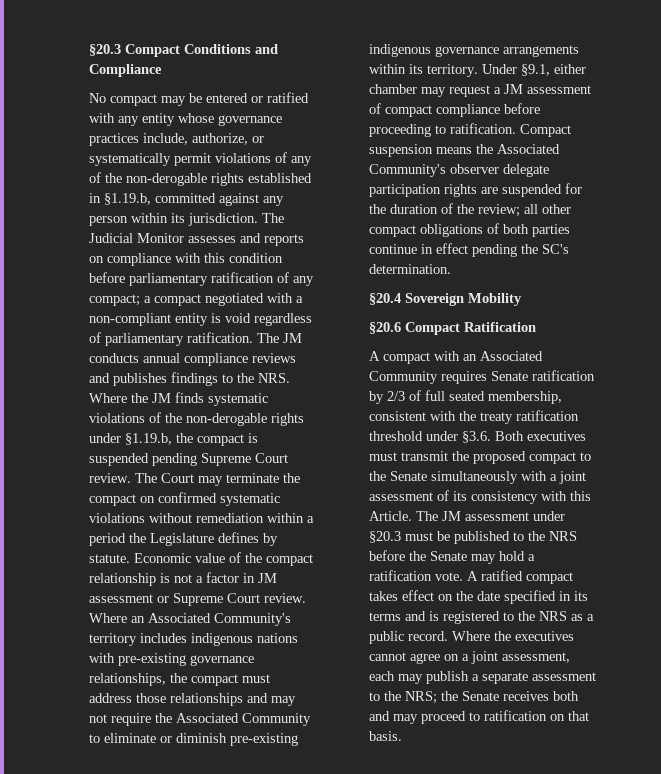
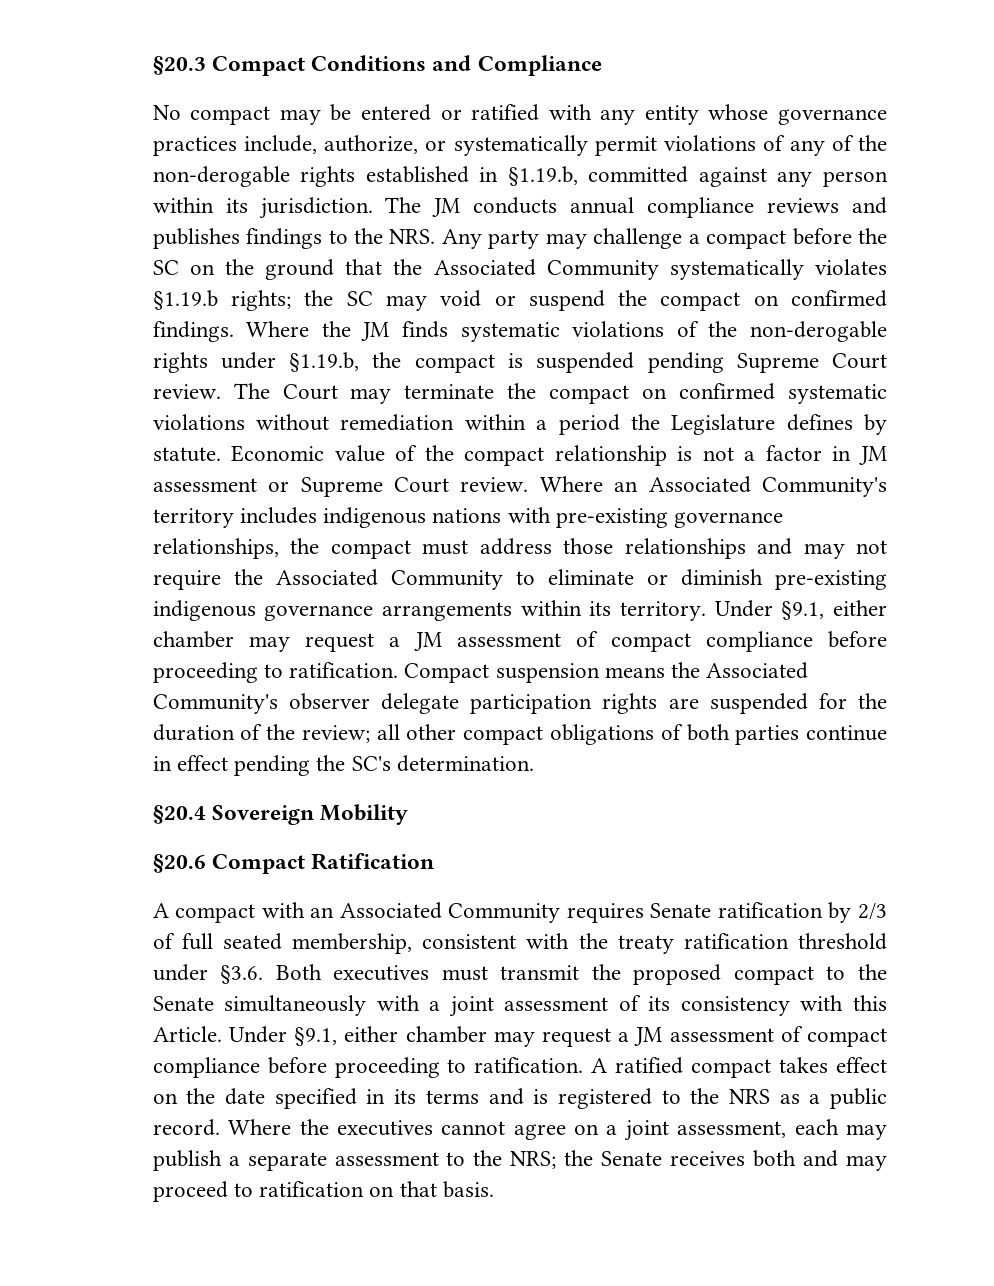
[88,233,304,246] [88,253,283,266] [88,272,314,286] [88,293,303,306] [88,313,312,326] [88,332,279,346] Judicial Monitor assesses and reports on compliance with this condition before parliamentary ratification of any compact; a compact negotiated with a non-compliant entity is void regardless of parliamentary ratification. The -> (422, 205) none
(290, 378) none -> [441,228,887,249] [152,259,887,280] [152,290,887,311] [152,321,234,342] Any party may challenge a compact before the SC on the ground that the Associated Community systematically violates §1.19.b rights; the SC may void or suspend the compact on confirmed findings.
[415,511,565,521] [368,531,577,544] [368,550,535,564] [368,570,463,581] The JM assessment under §20.3 must be published to the NRS before the Senate may hold a ratification vote. -> [228,1026,888,1047] [152,1057,584,1078] Under §9.1, either chamber may request a JM assessment of compact compliance before proceeding to ratification.

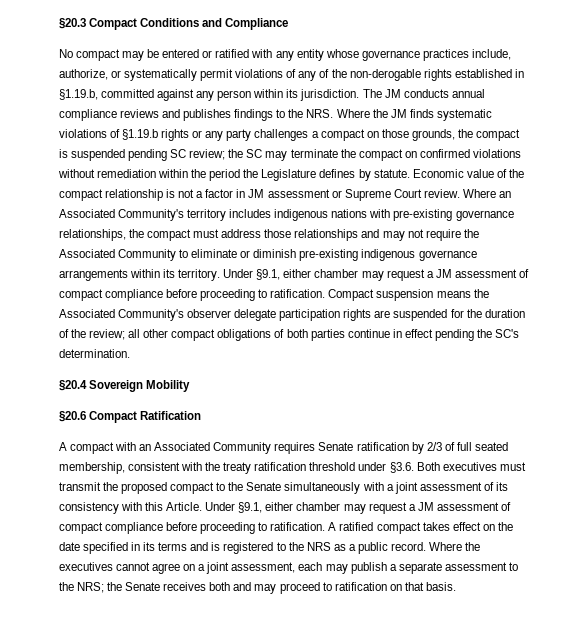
[441,228,887,249] [152,259,887,280] [152,290,887,311] [152,321,234,342] Any party may challenge a compact before the SC on the ground that the Associated Community systematically violates §1.19.b rights; the SC may void or suspend the compact on confirmed findings. -> (334, 113) none
[708,321,887,342] [152,352,360,373] the non-derogable rights under §1.19.b, -> [121,129,455,141] §1.19.b rights or any party challenges a compact on those grounds,
[736,353,887,373] [152,383,338,400] Supreme Court review. The Court -> [169,149,263,160] SC review; the SC
[788,384,888,404] systematic -> (470, 153) none
[536,420,548,430] a -> [190,169,206,178] the

